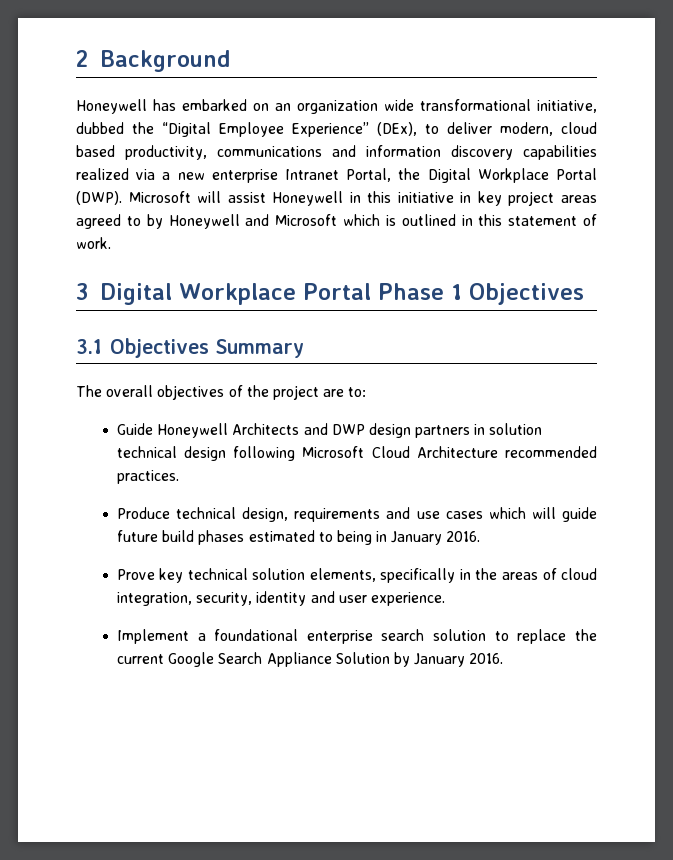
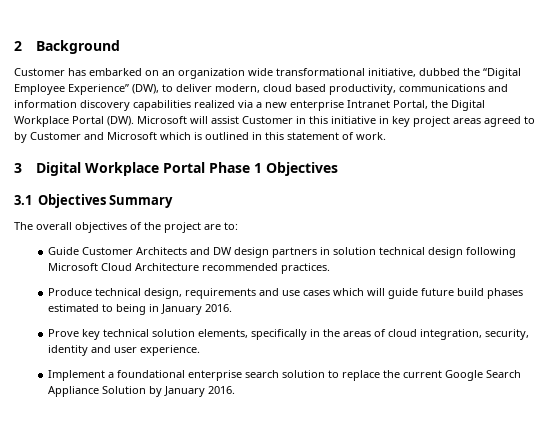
[76,99,147,114] Honeywell -> [14,68,65,76] Customer
[377,122,417,136] (DEx), -> [132,84,159,94] (DW),
[76,191,122,205] (DWP). -> [107,116,134,126] (DW).
[272,191,344,206] Honeywell -> [242,116,293,124] Customer
[168,214,240,229] Honeywell -> [30,132,81,140] Customer
[157,423,229,438] Honeywell -> [81,247,133,255] Customer
[331,424,365,435] DWP -> [212,247,232,255] DW

